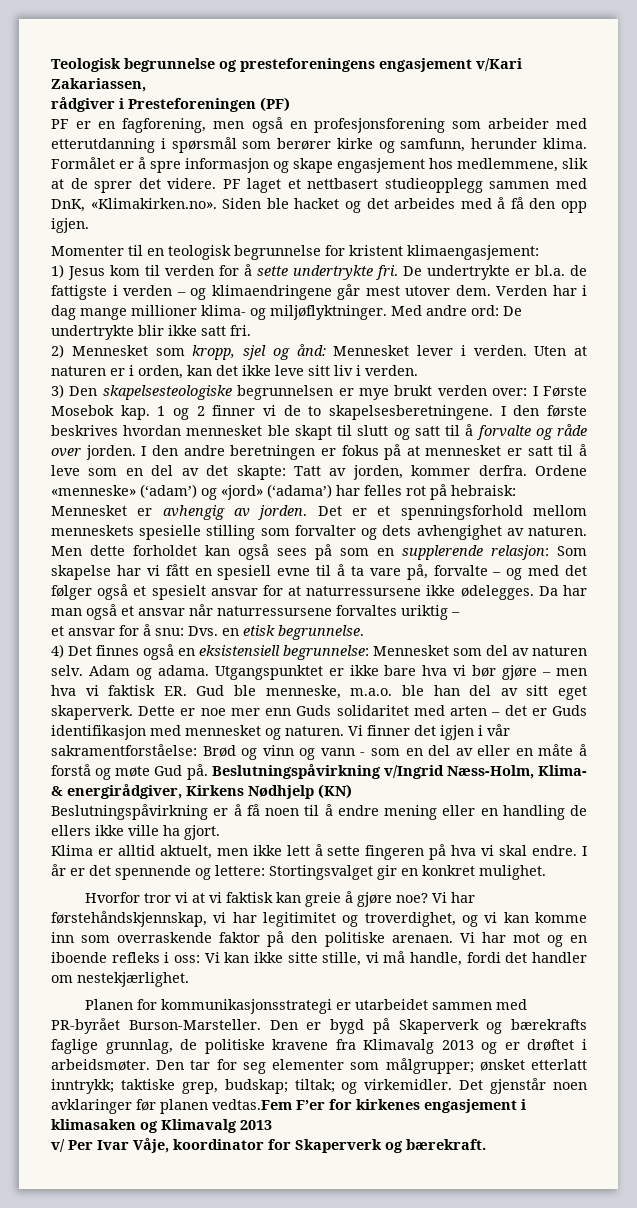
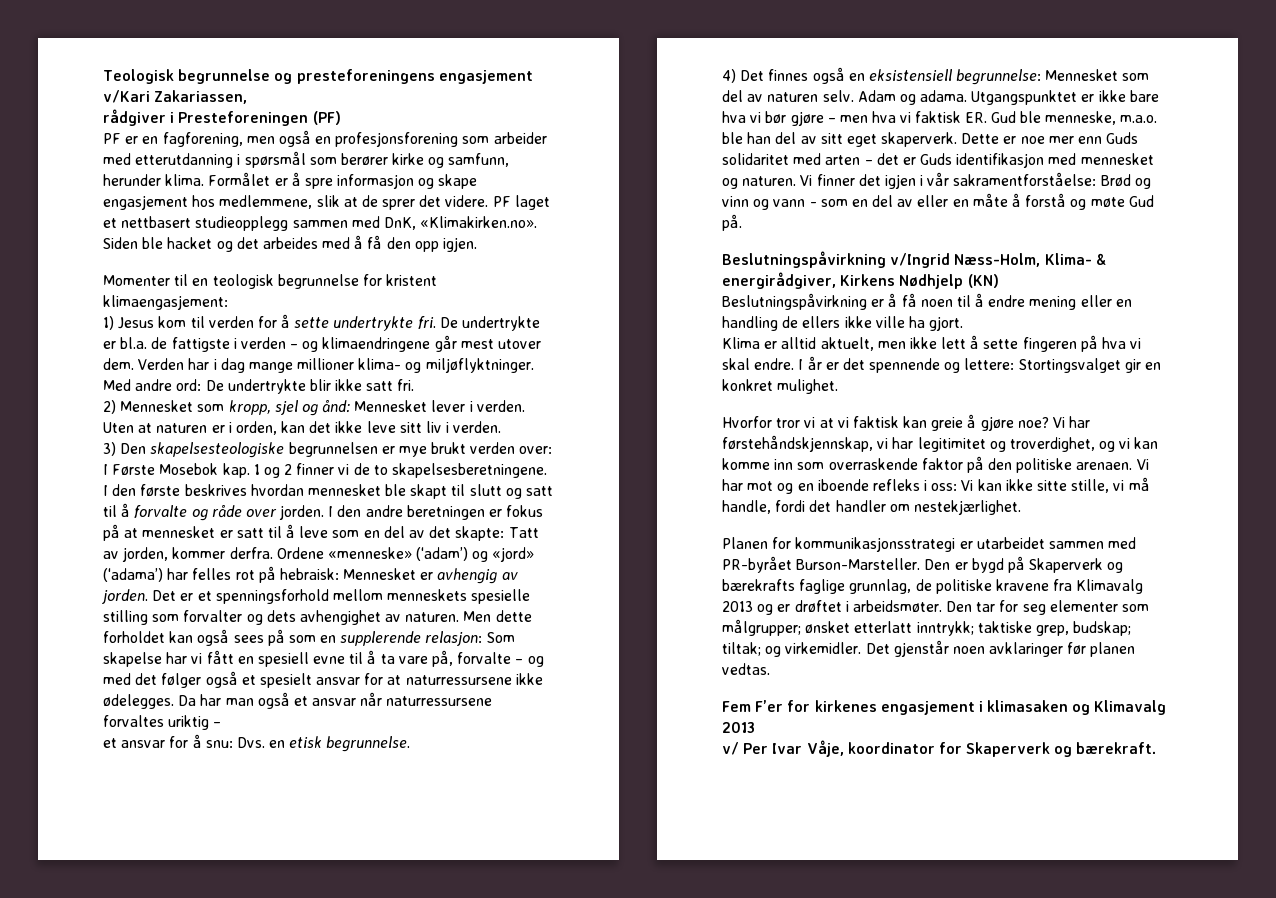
(208, 772) none -> (742, 222) //
[212,1099,292,1110] vedtas.Fem -> [722,663,770,675] [722,701,751,712] vedtas. // Fem

